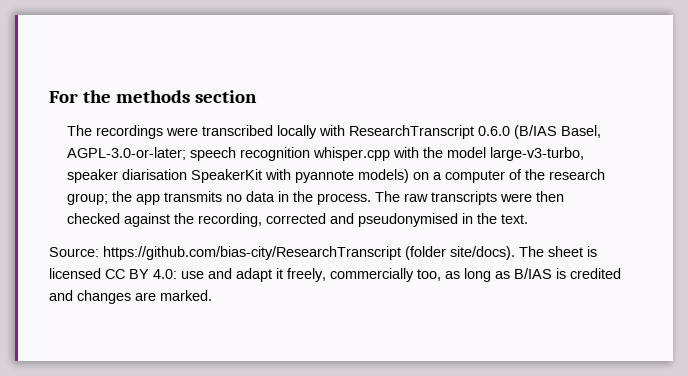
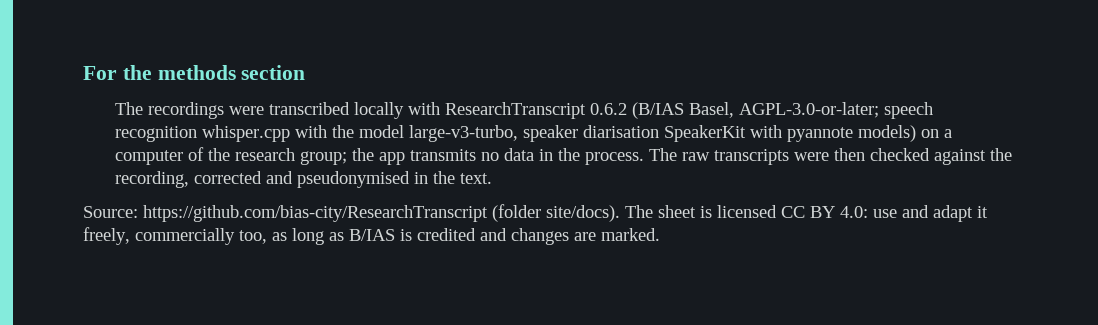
[478,126,511,136] 0.6.0 -> [589,103,627,115] 0.6.2

